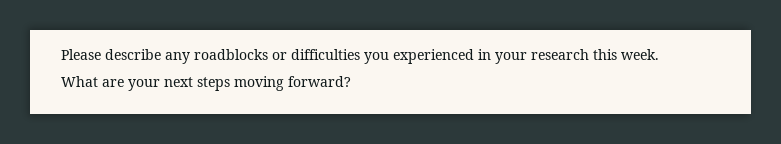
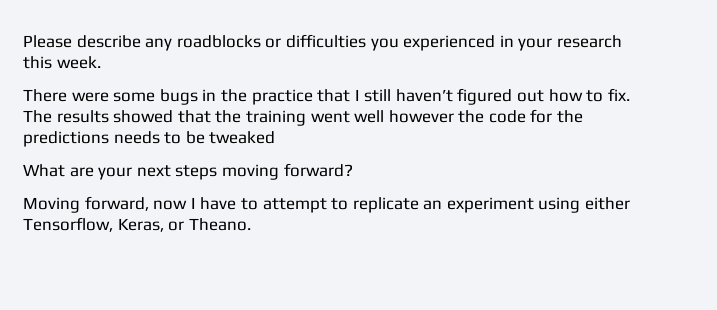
(659, 54) none -> [23,88,630,105] [23,109,584,126] [23,131,276,147] // There were some bugs in the practice that I still haven’t figured out how to fix. The results showed that the training went well however the code for the predictions needs to be tweaked
(351, 81) none -> [23,196,631,213] [23,217,251,232] // Moving forward, now I have to attempt to replicate an experiment using either Tensorflow, Keras, or Theano.

